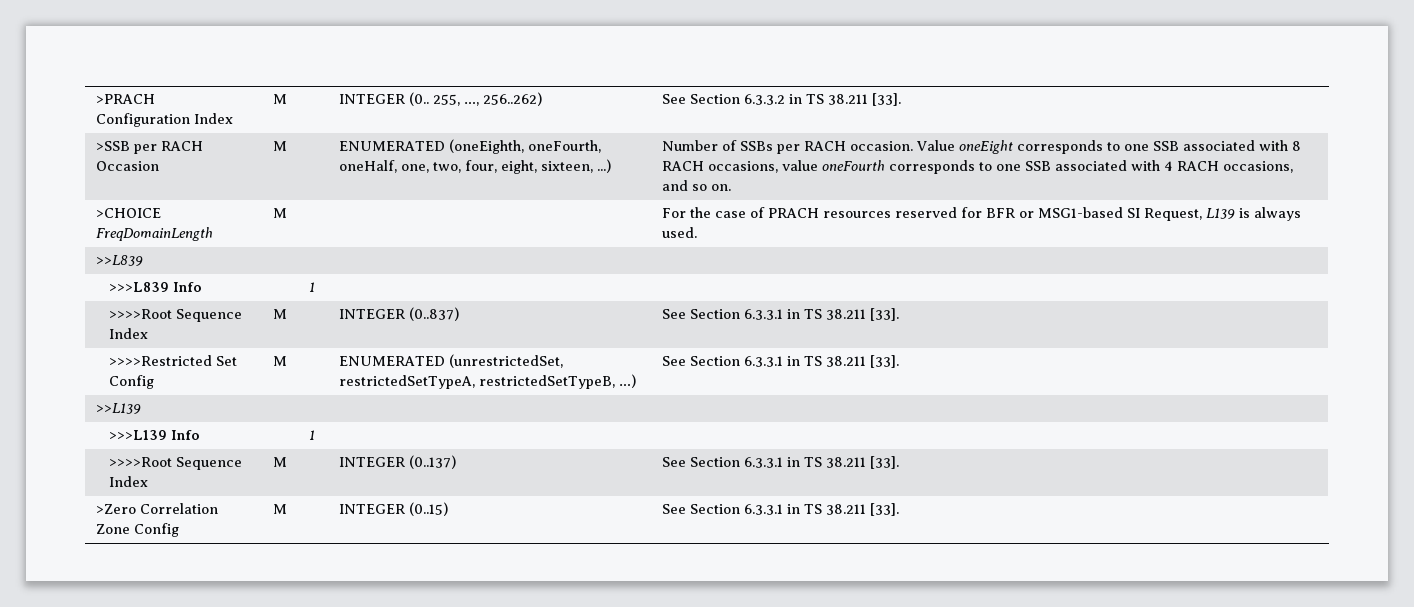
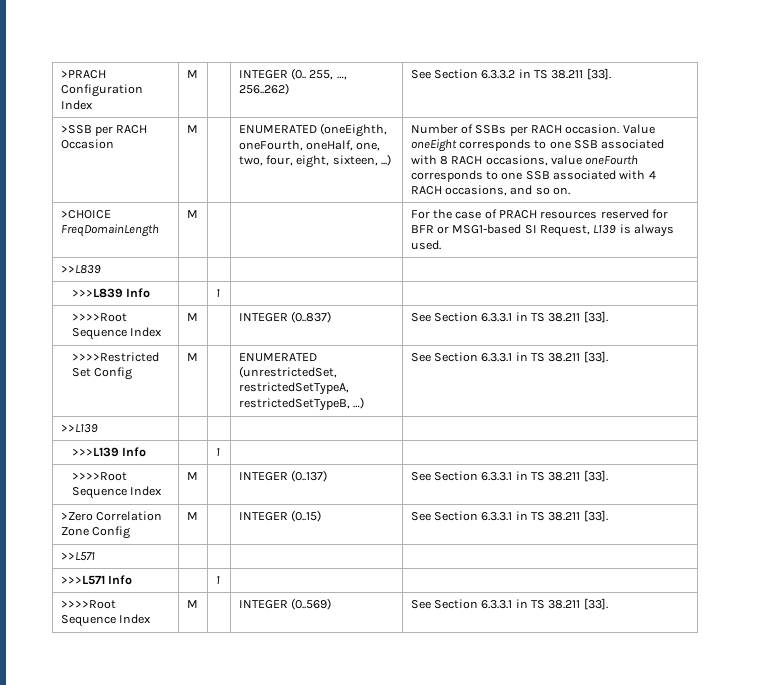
(899, 509) none -> [60,552,95,561] [60,575,132,585] [215,576,220,584] [60,600,116,609] [60,614,151,627] [186,600,198,608] [238,598,331,610] [410,598,608,610] // >>L571 | | | | // >>>L571 Info | | 1 | | // >>>>Root Sequence Index | M | | INTEGER (0..569) | See Section 6.3.3.1 in TS 38.211 [33].

